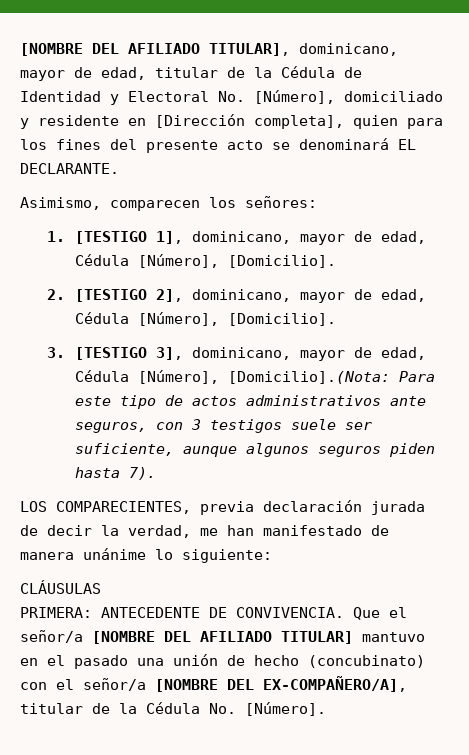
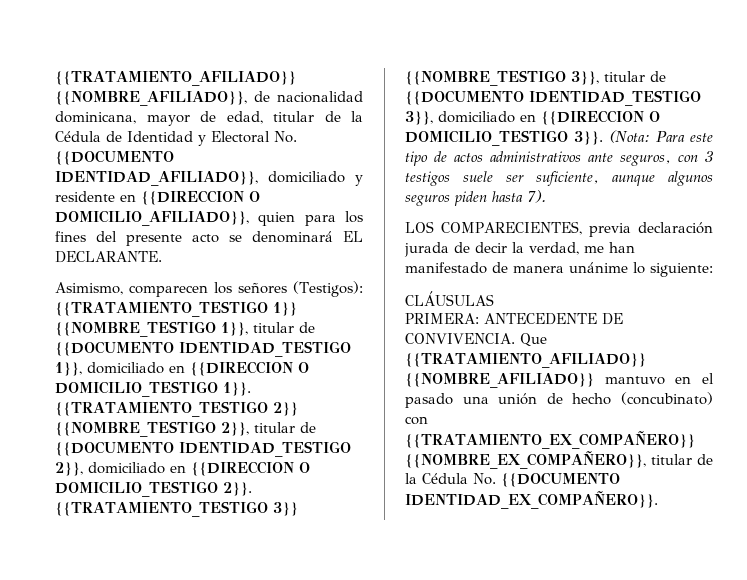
[20,43,398,56] [NOMBRE DEL AFILIADO TITULAR], dominicano, -> [55,71,296,86] [55,91,363,106] [55,111,136,124] {{TRATAMIENTO_AFILIADO}} {{NOMBRE_AFILIADO}}, de nacionalidad dominicana,
[254,90,335,104] [Número], -> [55,150,174,165] [55,171,258,186] {{DOCUMENTO IDENTIDAD_AFILIADO}},
[155,114,344,129] [Dirección completa], -> [141,190,260,205] [55,210,249,226] {{DIRECCION O DOMICILIO_AFILIADO}},
[245,196,317,208] [47,231,426,245] [74,254,336,268] [47,289,426,303] [74,312,336,326] [47,347,426,361] [74,370,390,384] señores: // 1. [TESTIGO 1], dominicano, mayor de edad, Cédula [Número], [Domicilio]. // 2. [TESTIGO 2], dominicano, mayor de edad, Cédula [Número], [Domicilio]. // 3. [TESTIGO 3], dominicano, mayor de edad, Cédula [Número], [Domicilio].(Nota: -> [238,281,364,297] [55,301,297,317] [55,321,315,337] [55,341,351,357] [55,361,309,376] [55,381,251,397] [55,401,298,417] [55,421,316,437] [55,441,351,457] [55,461,310,476] [55,481,252,497] [55,501,298,517] [405,70,666,86] [405,90,701,106] [405,110,660,125] [405,130,650,146] señores (Testigos): {{TRATAMIENTO_TESTIGO 1}} {{NOMBRE_TESTIGO 1}}, titular de {{DOCUMENTO IDENTIDAD_TESTIGO 1}}, domiciliado en {{DIRECCION O DOMICILIO_TESTIGO 1}}. {{TRATAMIENTO_TESTIGO 2}} {{NOMBRE_TESTIGO 2}}, titular de {{DOCUMENTO IDENTIDAD_TESTIGO 2}}, domiciliado en {{DIRECCION O DOMICILIO_TESTIGO 2}}. {{TRATAMIENTO_TESTIGO 3}} {{NOMBRE_TESTIGO 3}}, titular de {{DOCUMENTO IDENTIDAD_TESTIGO 3}}, domiciliado en {{DIRECCION O DOMICILIO_TESTIGO 3}}. (Nota:
[389,607,407,618] [20,630,353,644] el señor/a [NOMBRE DEL AFILIADO TITULAR] -> [405,353,646,368] [405,373,594,388] {{TRATAMIENTO_AFILIADO}} {{NOMBRE_AFILIADO}}
[56,676,407,692] el señor/a [NOMBRE DEL EX-COMPAÑERO/A], -> [405,431,695,449] [405,451,646,469] {{TRATAMIENTO_EX_COMPAÑERO}} {{NOMBRE_EX_COMPAÑERO}},
[245,702,326,716] [Número]. -> [501,472,620,487] [405,491,658,509] {{DOCUMENTO IDENTIDAD_EX_COMPAÑERO}}.

